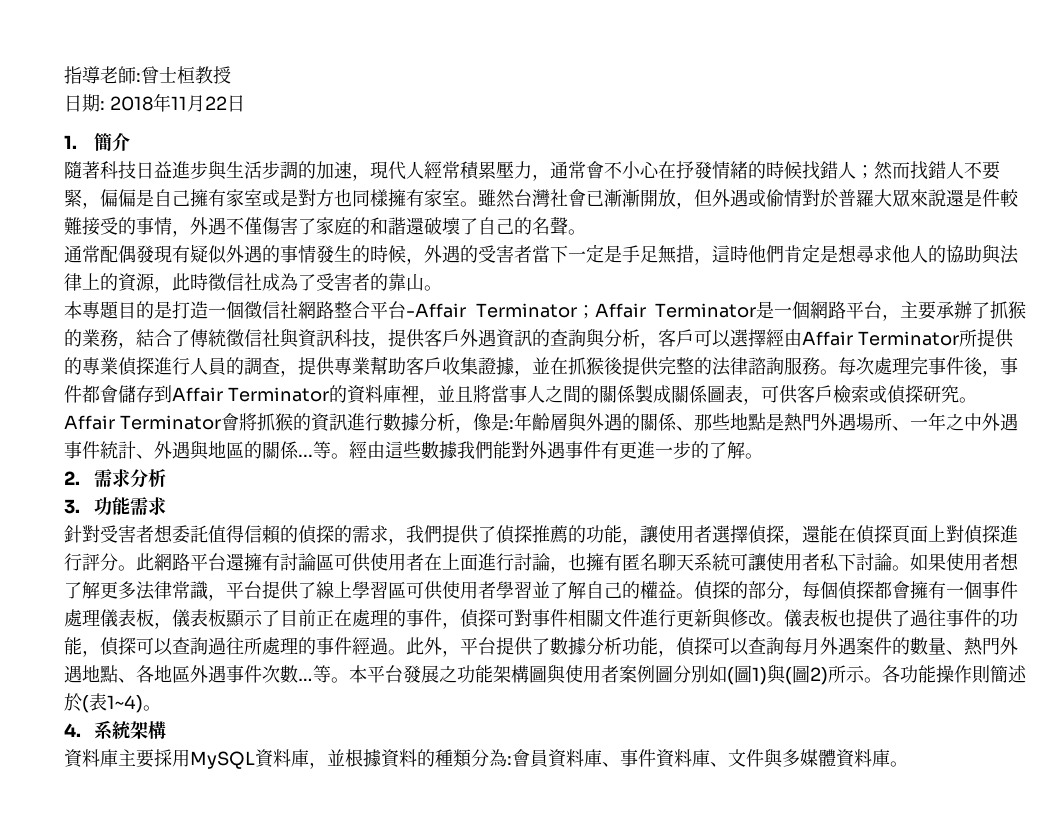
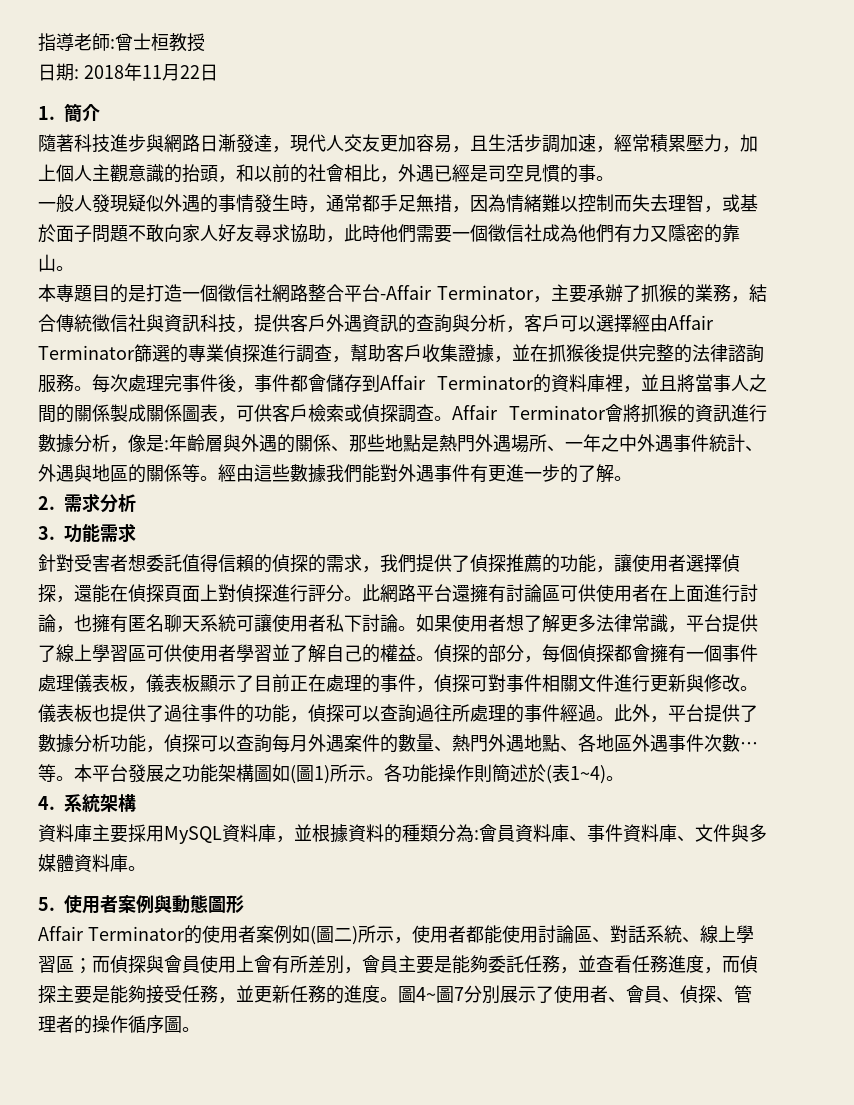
[136,160,1000,181] [64,189,1019,209] [64,216,586,237] [64,245,190,263] 日益進步與生活步調的加速，現代人經常積累壓力，通常會不小心在抒發情緒的時候找錯人；然而找錯人不要緊，偏偏是自己擁有家室或是對方也同樣擁有家室。雖然台灣社會已漸漸開放，但外遇或偷情對於普羅大眾來說還是件較難接受的事情，外遇不僅傷害了家庭的和諧還破壞了自己的名聲。 // 通常配偶發現有 -> [110,134,758,153] [38,164,614,183] [38,194,128,213] 進步與網路日漸發達，現代人交友更加容易，且生活步調加速，經常積累壓力，加上個人主觀意識的抬頭，和以前的社會相比，外遇已經是司空見慣的事。 // 一般人發現
[352,244,1019,265] [64,273,370,293] 的時候，外遇的受害者當下一定是手足無措，這時他們肯定是想尋求他人的協助與法律上的資源，此時徵信社成為了受害者 -> [290,194,758,213] [38,224,704,243] 時，通常都手足無措，因為情緒難以控制而失去理智，或基於面子問題不敢向家人好友尋求協助，此時他們需要一個徵信社成為他們有力又隱密
[576,301,882,319] ；Affair Terminator是一個網路平台 -> (534, 292) none
[172,330,190,347] 了 -> (56, 323) none
[958,329,1014,348] 所提供 -> [134,344,170,362] 篩選
[190,357,370,377] 人員的調查，提供專業 -> [296,344,350,363] 調查，
[922,385,959,403] 研究 -> [398,404,434,423] 調查
[298,454,313,457] ... -> (182, 473) none
[547,664,828,685] 與使用者案例圖分別如(圖1)與(圖2) -> [272,764,330,784] 如(圖1)
(908, 764) none -> [38,894,244,914] [38,925,754,945] [38,955,758,974] [38,985,752,1004] [38,1015,200,1034] // 5.使用者案例與動態圖形 // Affair Terminator的使用者案例如(圖二)所示，使用者都能使用討論區、對話系統、線上學習區；而偵探與會員使用上會有所差別，會員主要是能夠委託任務，並查看任務進度，而偵探主要是能夠接受任務，並更新任務的進度。圖4~圖7分別展示了使用者、會員、偵探、管理者的操作循序圖。

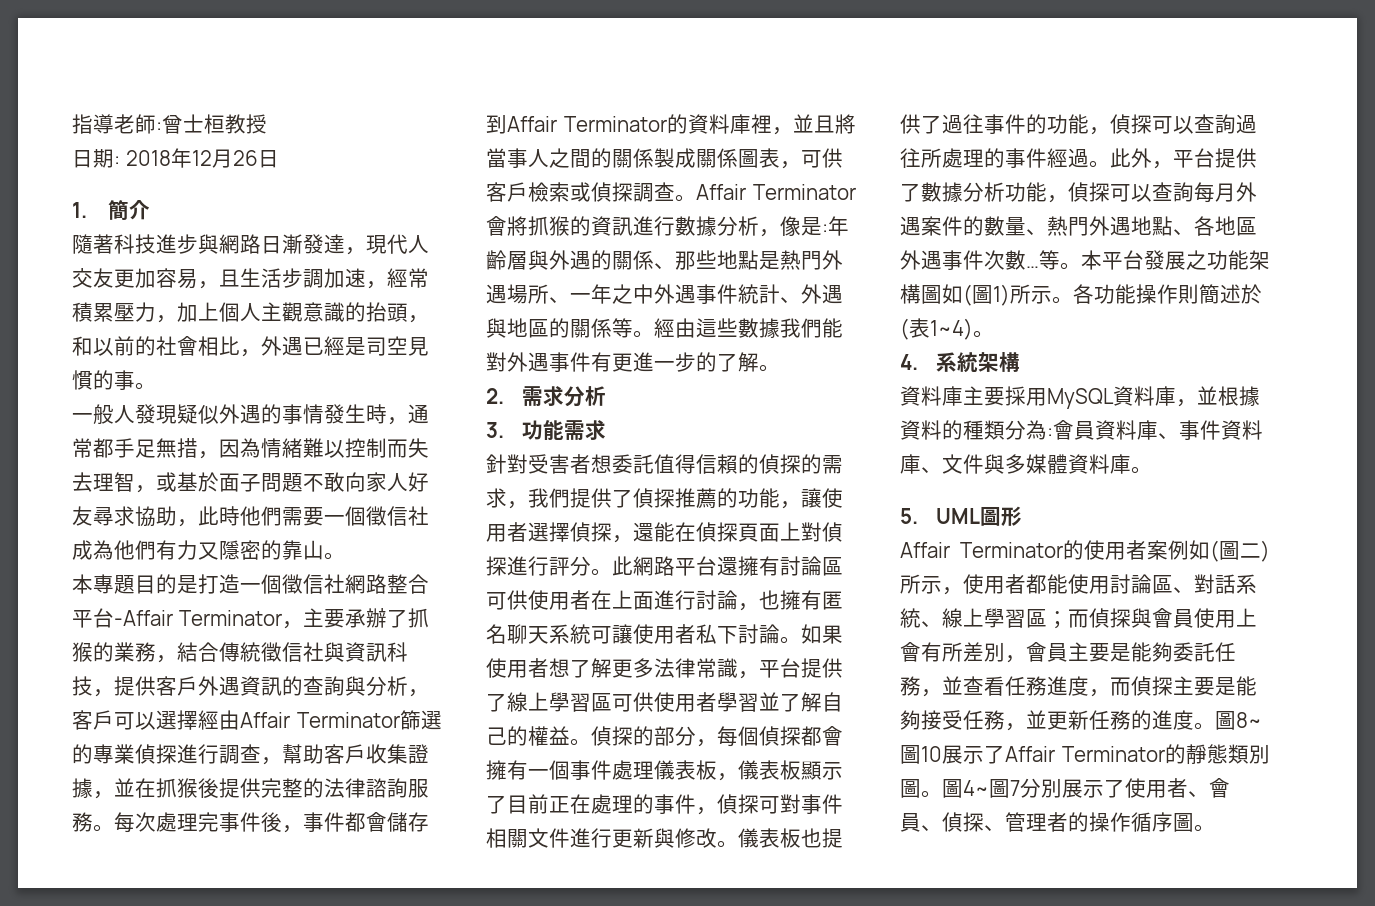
[141,64,200,81] 11月22 -> [191,149,258,168] 12月26
[64,894,208,914] 使用者案例與動態 -> [935,508,980,524] UML
(416, 994) none -> [1236,712,1262,728] [900,744,1270,765] [900,779,963,798] 8~圖10展示了Affair Terminator的靜態類別圖。圖

